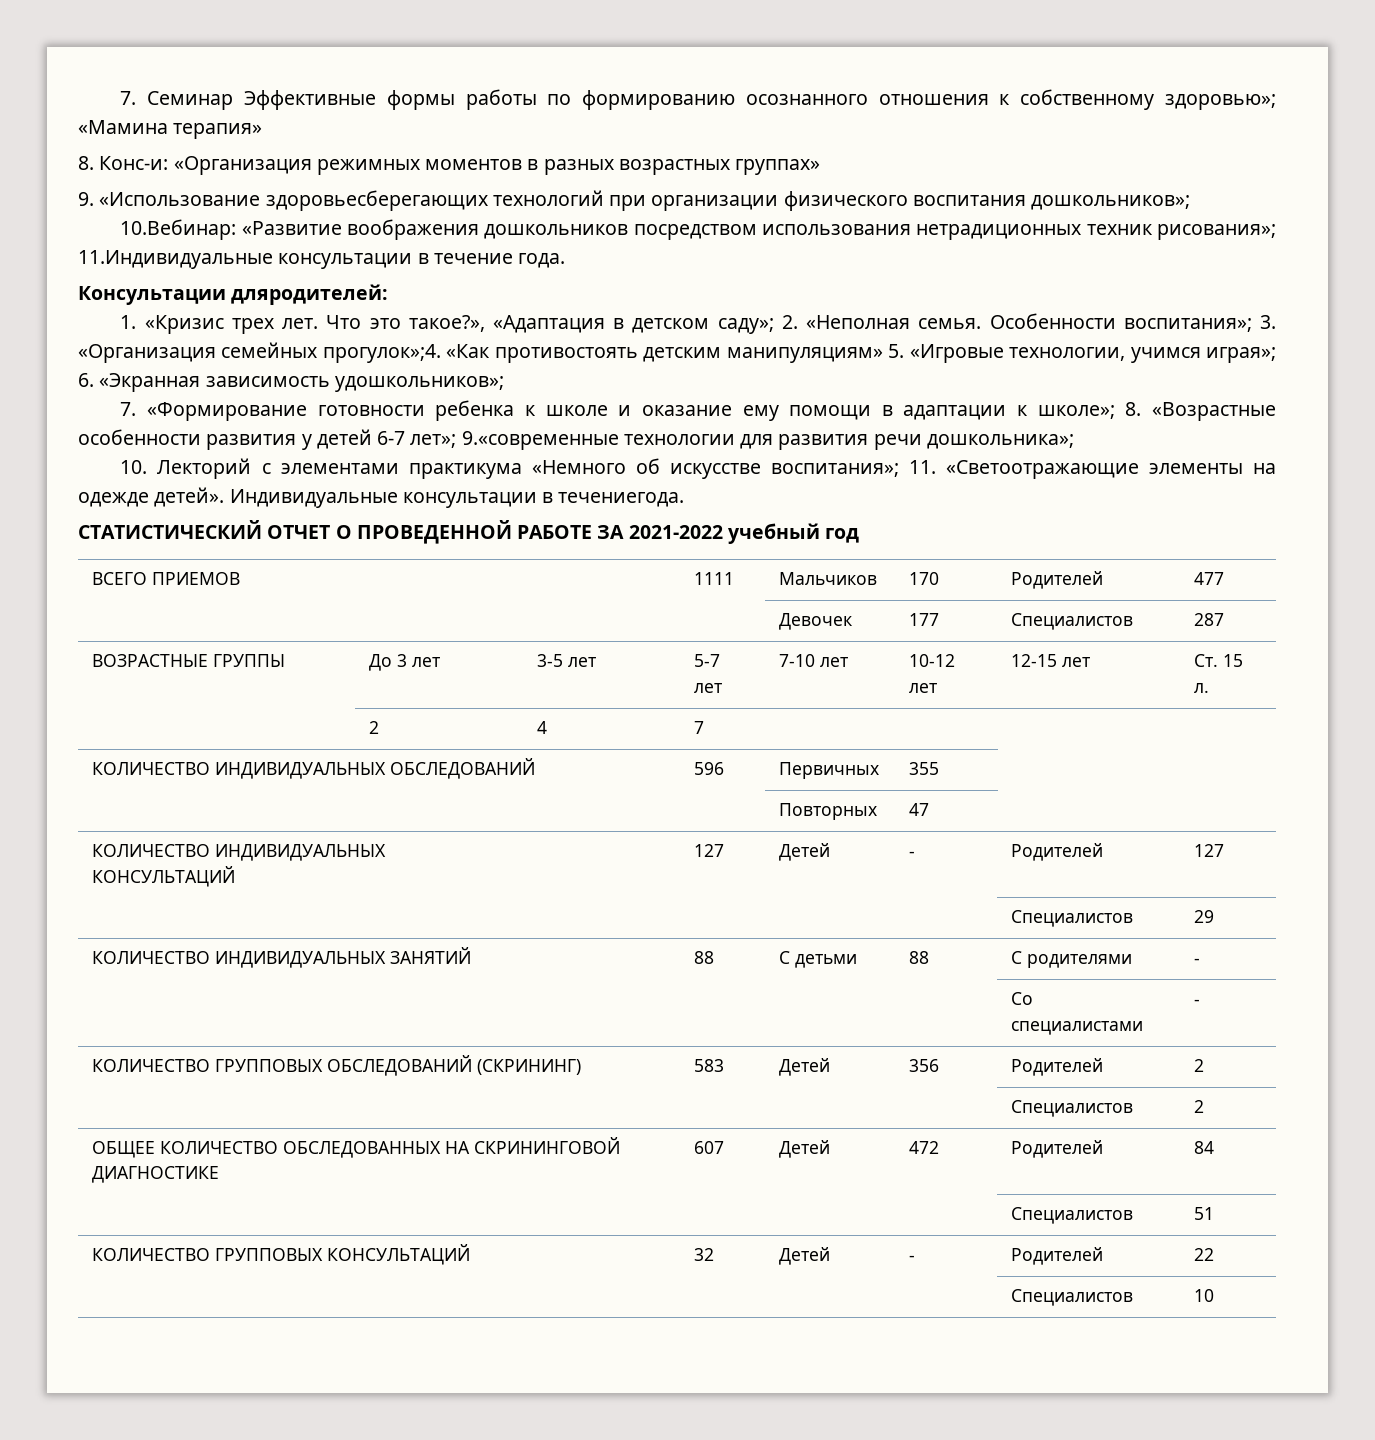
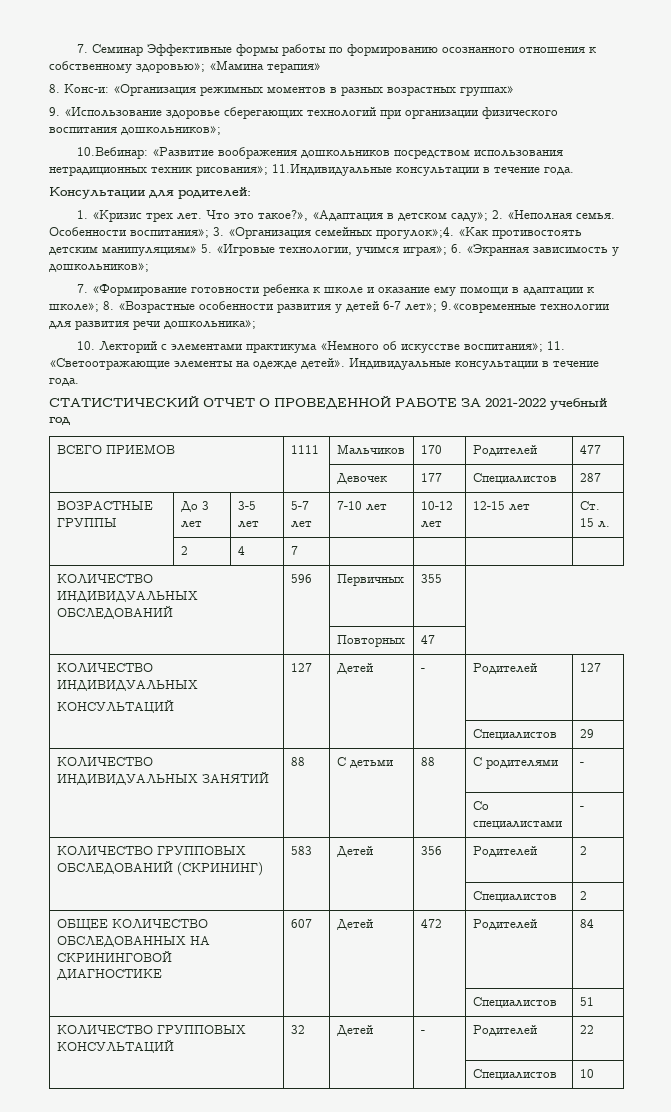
[265,190,488,211] здоровьесберегающих -> [166,107,303,119] здоровье сберегающих
[231,284,389,305] дляродителей: -> [149,187,251,199] для родителей:
[334,376,504,392] удошкольников»; -> [612,247,619,256] [49,263,149,272] у дошкольников»;
[558,492,685,507] течениегода. -> [553,361,599,367] [49,378,79,386] течение года.

